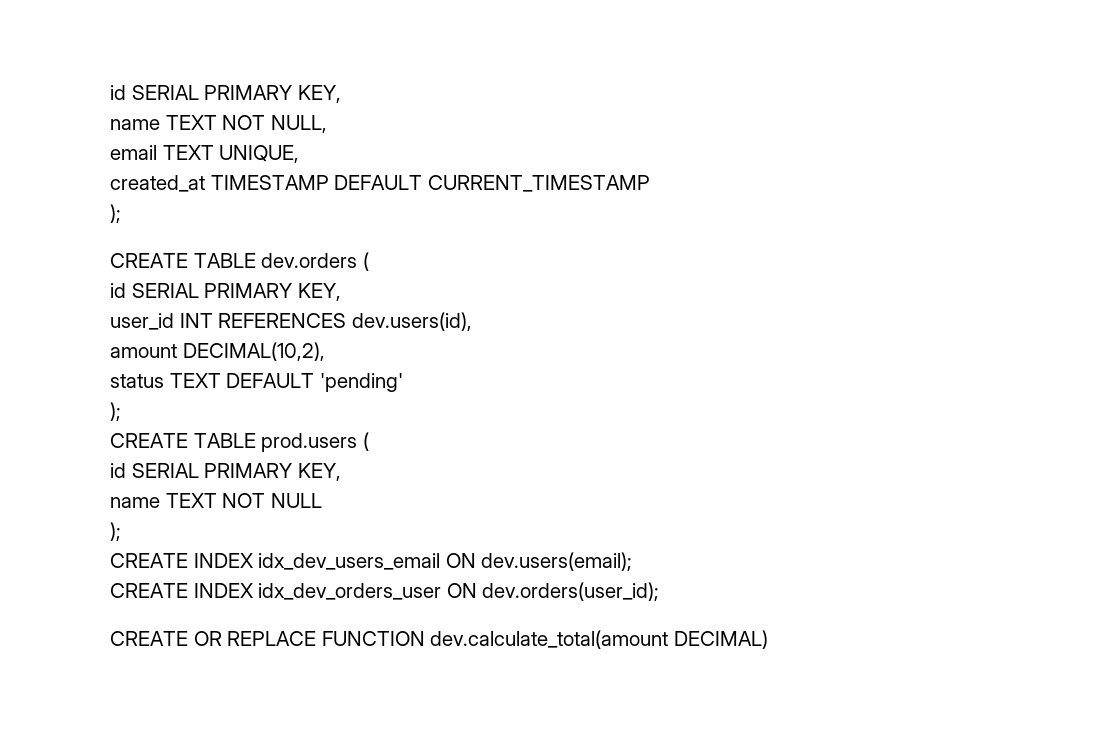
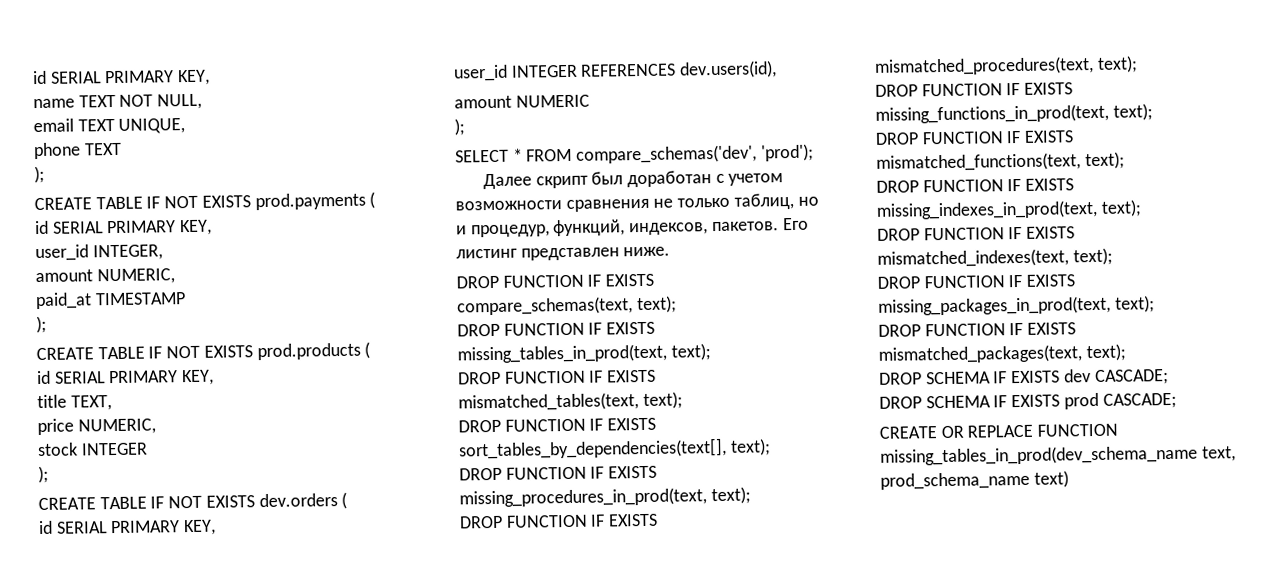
[110,175,650,192] [110,204,121,223] [110,253,256,268] created_at TIMESTAMP DEFAULT CURRENT_TIMESTAMP // ); // CREATE TABLE -> [33,142,122,160] [34,165,45,184] [34,191,376,211] [35,219,213,236] [35,244,163,262] [35,268,175,285] [35,292,186,310] [36,315,47,334] [36,341,371,361] [36,369,215,386] [37,394,112,411] [37,418,156,436] [37,442,148,457] [38,465,49,484] [38,495,255,511] phone TEXT // ); // CREATE TABLE IF NOT EXISTS prod.payments ( // id SERIAL PRIMARY KEY, // user_id INTEGER, // amount NUMERIC, // paid_at TIMESTAMP // ); // CREATE TABLE IF NOT EXISTS prod.products ( // id SERIAL PRIMARY KEY, // title TEXT, // price NUMERIC, // stock INTEGER // ); // CREATE TABLE IF NOT EXISTS
[179,313,213,328] INT -> [510,64,578,78] INTEGER
[182,342,325,361] [110,373,403,392] [110,402,121,421] [110,432,369,452] [110,463,341,481] [110,493,322,508] [110,522,121,541] [110,552,633,571] [110,582,660,601] DECIMAL(10,2), // status TEXT DEFAULT 'pending' // ); // CREATE TABLE prod.users ( // id SERIAL PRIMARY KEY, // name TEXT NOT NULL // ); // CREATE INDEX idx_dev_users_email ON dev.users(email); // CREATE INDEX idx_dev_orders_user ON dev.orders(user_id); -> [515,94,590,108] [454,118,465,136] [455,143,814,164] [482,170,784,190] [455,192,819,213] [456,217,809,238] [456,246,671,261] [456,273,655,289] [457,295,677,316] [457,321,656,337] [457,343,711,364] [458,369,657,385] [458,391,683,412] [458,417,657,433] [458,437,771,460] [459,465,658,481] [459,486,751,508] [459,513,659,529] [874,55,1138,76] [875,82,1074,97] [875,103,1153,124] [875,130,1075,145] [876,151,1125,172] [876,178,1075,193] [876,199,1142,220] [877,226,1076,241] [877,247,1113,268] [877,274,1076,289] [878,295,1155,316] [878,322,1077,337] [878,343,1126,364] [879,369,1169,386] [879,392,1177,410] NUMERIC // ); // SELECT * FROM compare_schemas('dev', 'prod'); // Далее скрипт был доработан с учетом возможности сравнения не только таблиц, но и процедур, функций, индексов, пакетов. Его листинг представлен ниже. // DROP FUNCTION IF EXISTS compare_schemas(text, text); // DROP FUNCTION IF EXISTS missing_tables_in_prod(text, text); // DROP FUNCTION IF EXISTS mismatched_tables(text, text); // DROP FUNCTION IF EXISTS sort_tables_by_dependencies(text[], text); // DROP FUNCTION IF EXISTS missing_procedures_in_prod(text, text); // DROP FUNCTION IF EXISTS mismatched_procedures(text, text); // DROP FUNCTION IF EXISTS missing_functions_in_prod(text, text); // DROP FUNCTION IF EXISTS mismatched_functions(text, text); // DROP FUNCTION IF EXISTS missing_indexes_in_prod(text, text); // DROP FUNCTION IF EXISTS mismatched_indexes(text, text); // DROP FUNCTION IF EXISTS missing_packages_in_prod(text, text); // DROP FUNCTION IF EXISTS mismatched_packages(text, text); // DROP SCHEMA IF EXISTS dev CASCADE; // DROP SCHEMA IF EXISTS prod CASCADE;
[430,630,768,649] dev.calculate_total(amount DECIMAL) -> [880,444,1236,466] [880,470,1069,490] missing_tables_in_prod(dev_schema_name text, prod_schema_name text)

